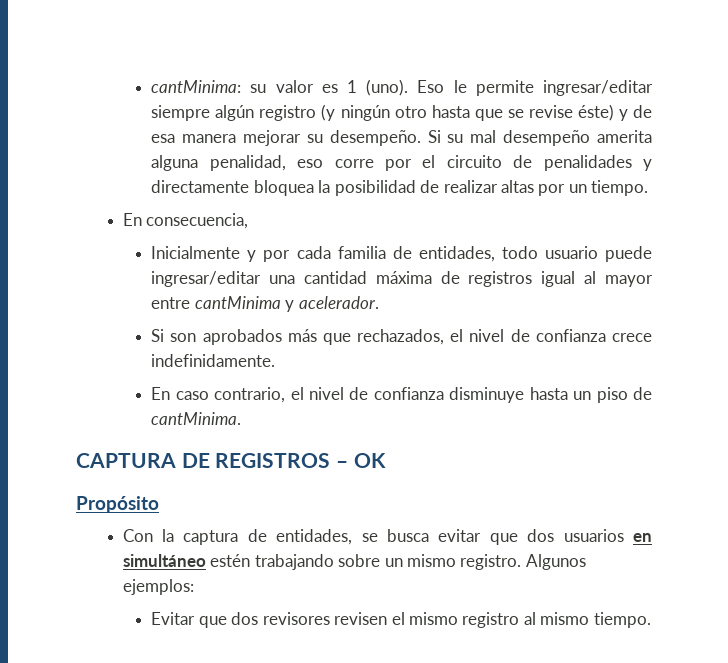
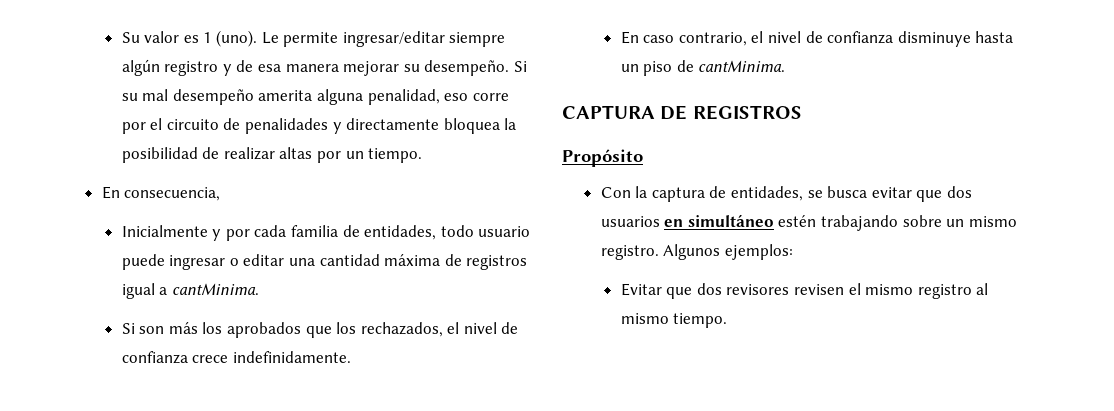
[151,80,267,93] cantMinima: su -> [121,32,140,43] Su
[417,80,467,93] Eso le -> [261,32,279,44] Le
[321,104,614,121] (y ningún otro hasta que se revise éste) -> (219, 68) none
[151,271,262,287] ingresar/editar -> [169,254,285,270] ingresar o editar
[584,271,653,287] [151,296,379,312] [151,329,351,345] al mayor entre cantMinima y acelerador. // Si son aprobados más que -> [159,283,259,295] [121,322,357,338] a cantMinima. // Si son más los aprobados que los
[336,453,386,468] – OK -> (802, 112) none

